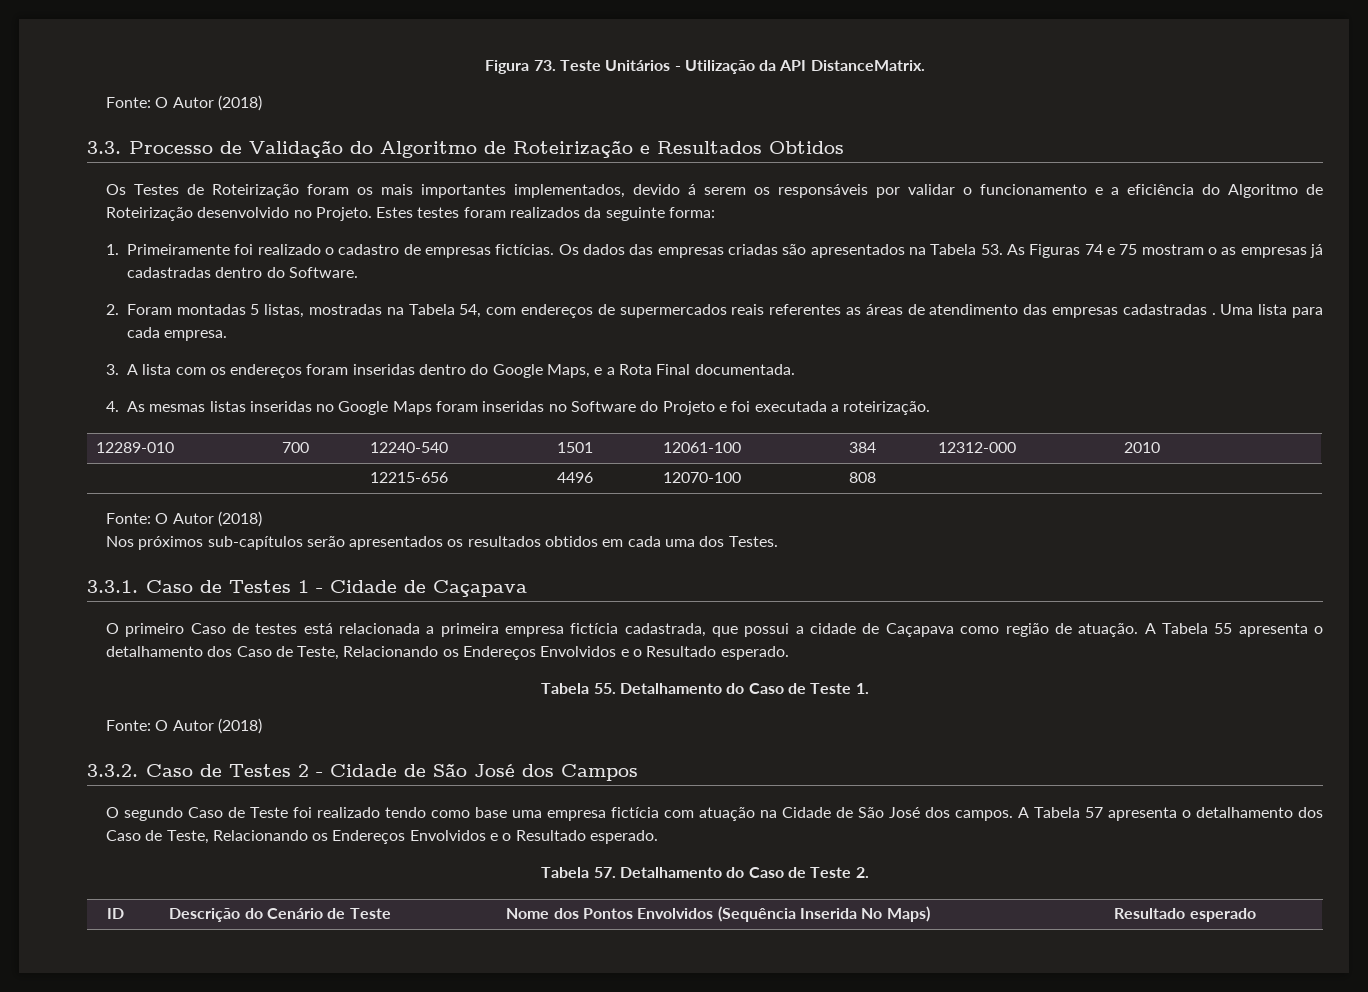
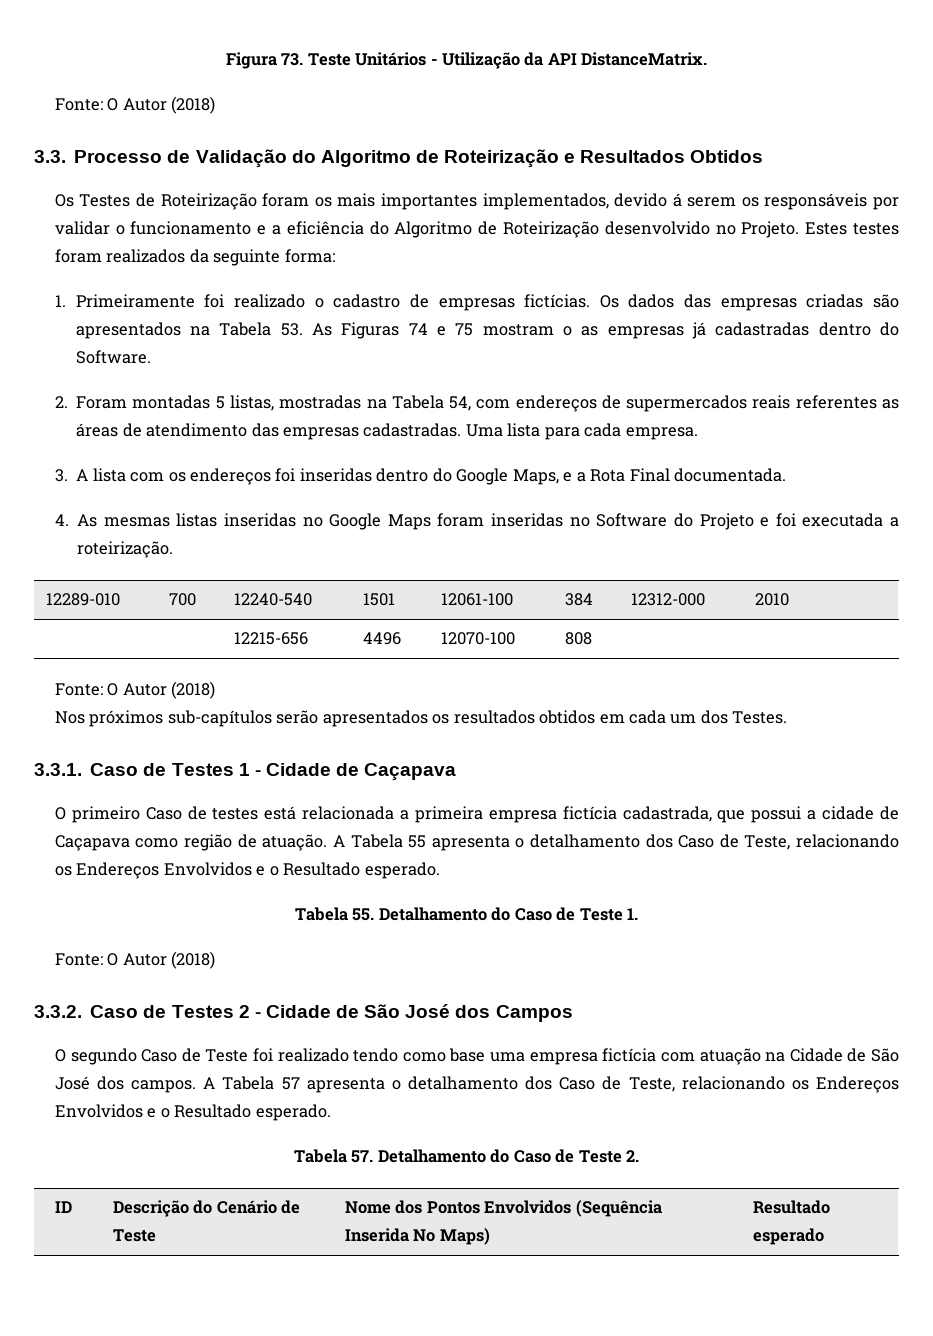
[1122,304,1216,315] cadastradas . -> [363,423,462,437] cadastradas.
[306,364,349,375] foram -> [275,468,296,482] foi
[665,539,696,547] uma -> [670,714,697,724] um
[343,646,439,657] Relacionando -> [795,834,899,848] relacionando
[212,830,308,841] Relacionando -> [681,1076,785,1090] relacionando

